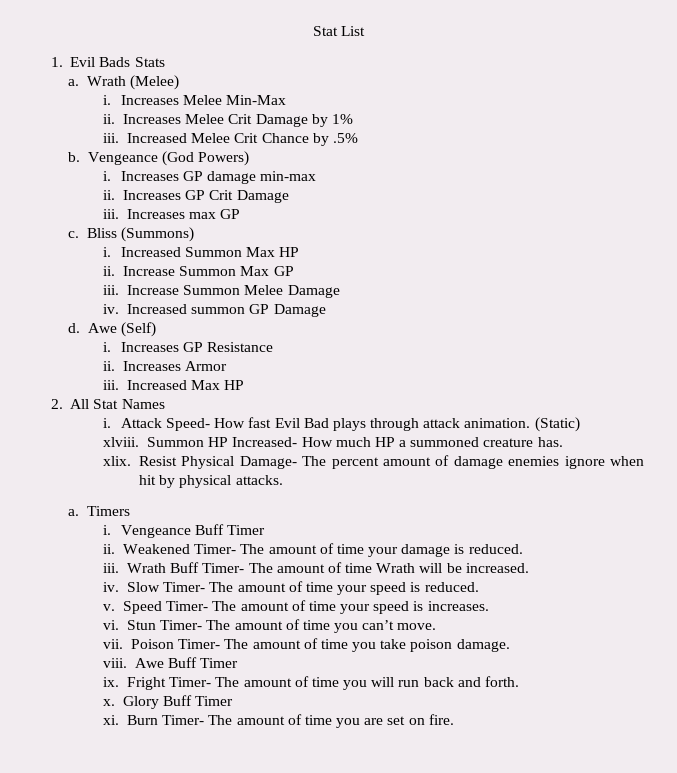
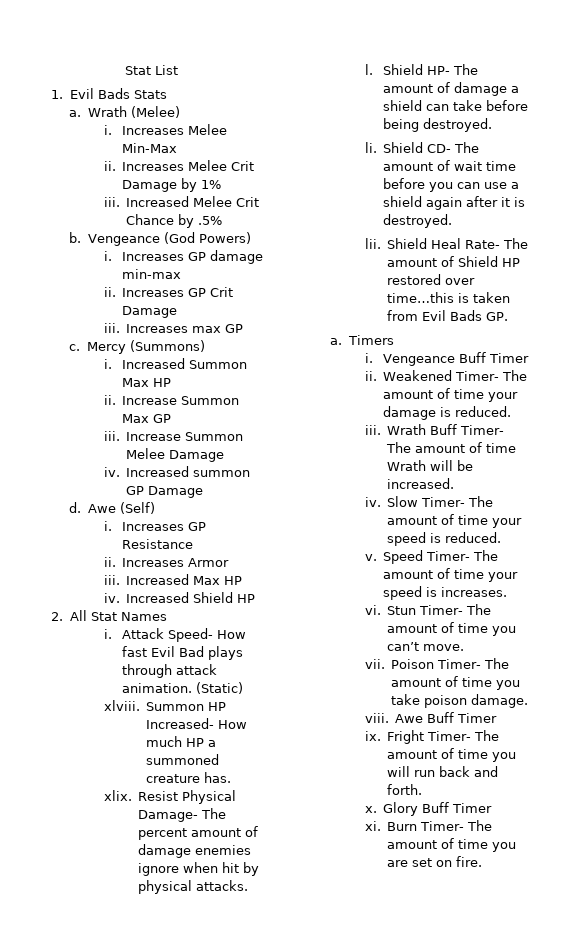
[86,228,117,238] Bliss -> [87,342,127,354] Mercy
(245, 385) none -> [103,592,256,603] // iv. Increased Shield HP
(283, 480) none -> [364,64,478,75] [382,82,519,96] [382,100,528,111] [382,118,492,132] [364,142,480,153] [383,160,517,171] [383,178,520,192] [383,196,526,210] [383,214,453,228] [364,238,529,249] [387,256,521,267] [387,274,476,285] [387,292,511,303] [387,310,509,321] // l. Shield HP- The amount of damage a shield can take before being destroyed. // li. Shield CD- The amount of wait time before you can use a shield again after it is destroyed. // lii. Shield Heal Rate- The amount of Shield HP restored over time…this is taken from Evil Bads GP.

